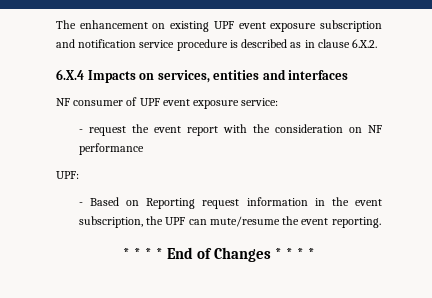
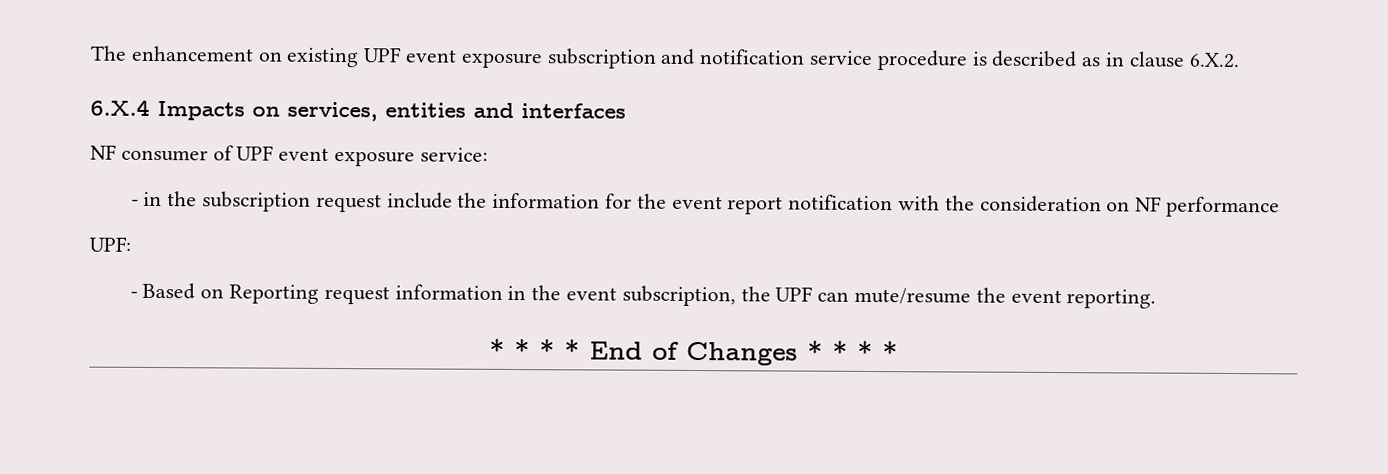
[88,126,126,136] request -> [143,191,632,213] in the subscription request include the information for
(218, 131) none -> [788,194,894,211] notification

